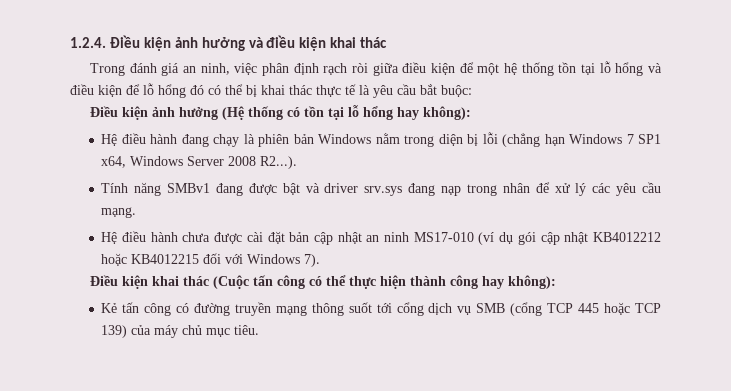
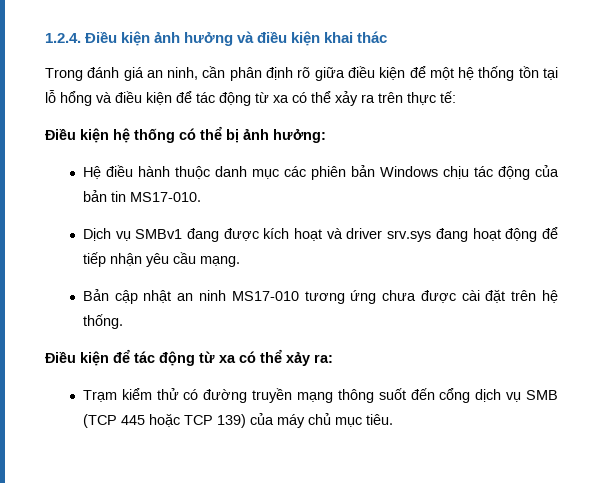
[234,63,258,75] việc -> [202,66,226,78] cần
[323,63,369,75] rạch ròi -> [297,67,311,78] rõ
[143,83,472,98] [90,105,472,120] [101,132,661,147] [101,156,298,169] [101,182,162,196] lỗ hổng đó có thể bị khai thác thực tế là yêu cầu bắt buộc: // Điều kiện ảnh hưởng (Hệ thống có tồn tại lỗ hổng hay không): // Hệ điều hành đang chạy là phiên bản Windows nằm trong diện bị lỗi (chẳng hạn Windows 7 SP1 x64, Windows Server 2008 R2...). // Tính năng -> [196,91,456,106] [45,126,326,143] [82,165,560,180] [82,190,201,202] [82,228,131,241] tác động từ xa có thể xảy ra trên thực tế: // Điều kiện hệ thống có thể bị ảnh hưởng: // Hệ điều hành thuộc danh mục các phiên bản Windows chịu tác động của bản tin MS17-010. // Dịch vụ
[282,183,300,195] bật -> [263,228,323,241] kích hoạt
[441,182,661,196] [101,207,137,218] [101,231,310,244] nạp trong nhân để xử lý các yêu cầu mạng. // Hệ điều hành chưa được cài đặt bản -> [472,227,559,242] [82,252,240,267] [82,289,109,301] hoạt động để tiếp nhận yêu cầu mạng. // Bản
[478,232,661,245] [101,253,321,267] [90,275,557,289] [101,302,172,316] (ví dụ gói cập nhật KB4012212 hoặc KB4012215 đối với Windows 7). // Điều kiện khai thác (Cuộc tấn công có thể thực hiện thành công hay không): // Kẻ tấn công -> [304,289,558,304] [82,314,123,329] [45,349,333,366] [82,388,179,402] tương ứng chưa được cài đặt trên hệ thống. // Điều kiện để tác động từ xa có thể xảy ra: // Trạm kiểm thử
[376,303,392,313] tới -> [410,388,435,400] đến
[510,302,574,316] (cổng TCP -> [82,414,117,428] (TCP

